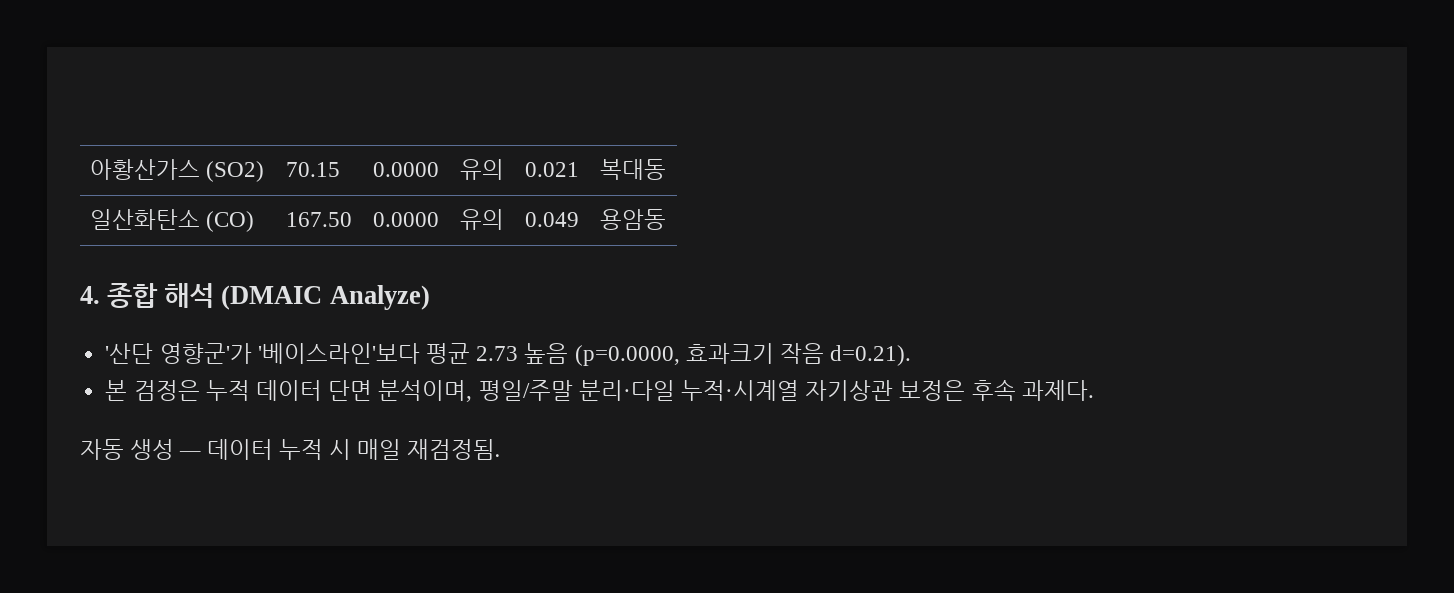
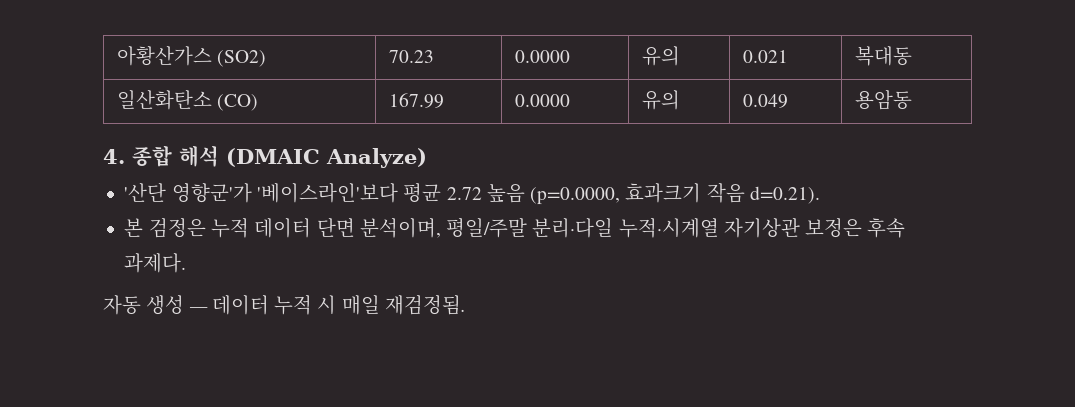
[285,162,340,177] 70.15 -> [388,50,434,63] 70.23
[285,212,352,227] 167.50 -> [388,93,444,108] 167.99
[476,346,519,361] 2.73 -> [446,187,482,200] 2.72

